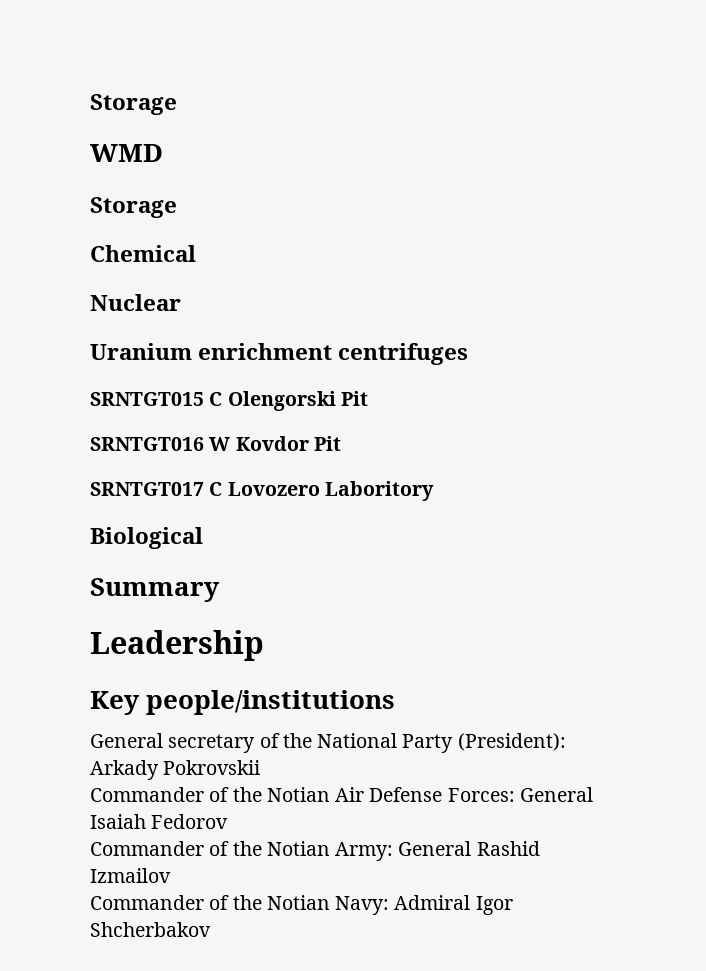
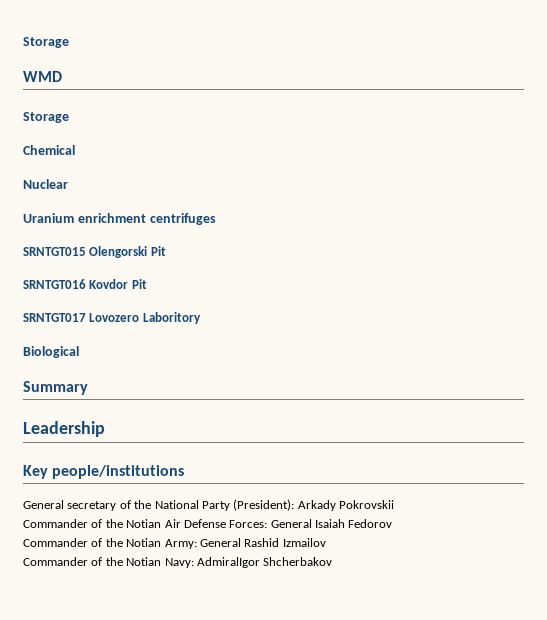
[209,392,223,406] C -> (86, 251) none
[209,437,231,451] W -> (86, 284) none
[209,482,223,496] C -> (86, 317) none
[394,895,513,915] Admiral Igor -> [196,557,260,568] AdmiralIgor

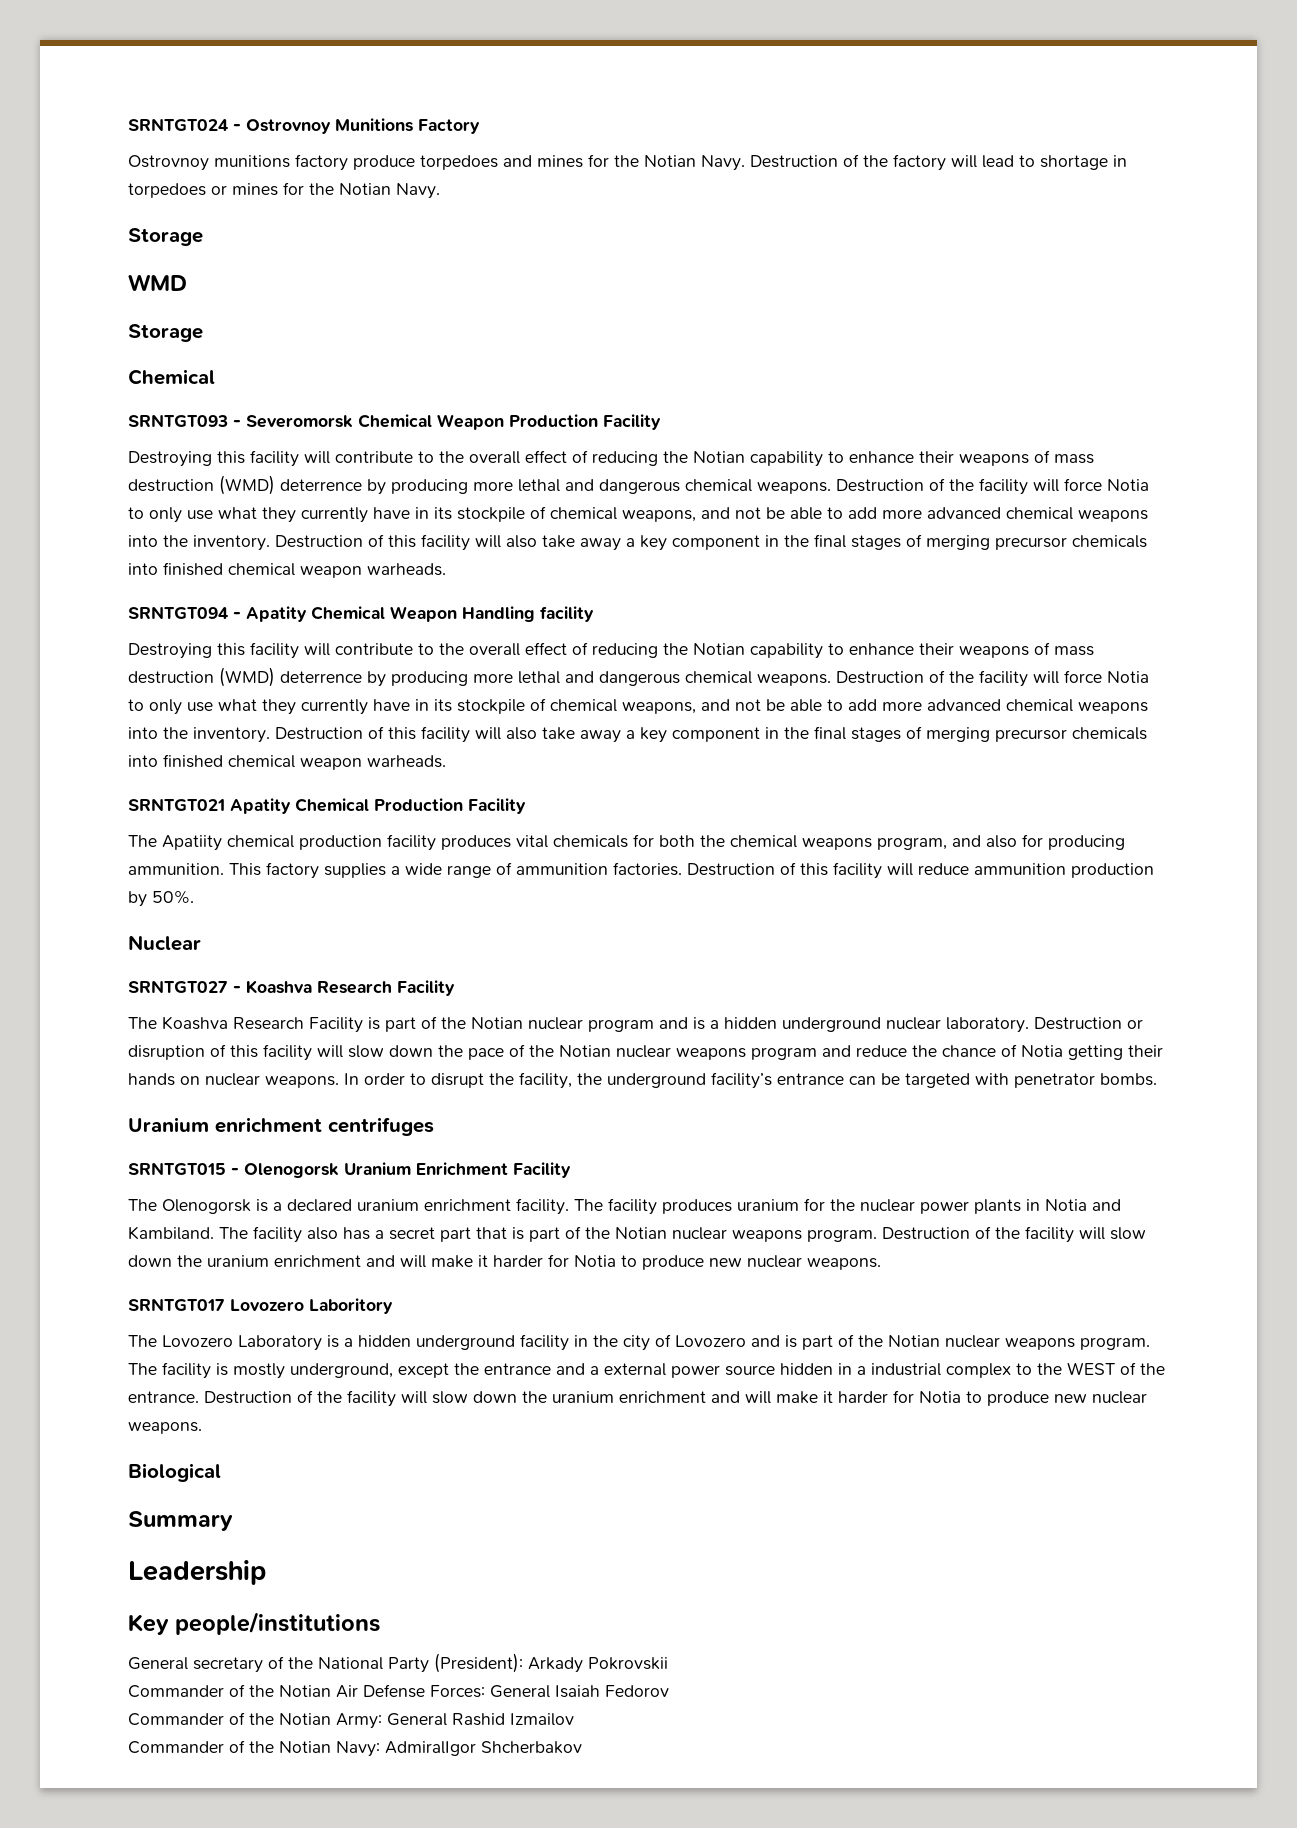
[23,37,69,48] [23,71,62,82] [23,112,69,123] [23,145,75,155] [23,179,68,189] [23,213,216,225] [23,246,166,258] [23,279,147,289] [23,312,201,324] Storage // WMD // Storage // Chemical // Nuclear // Uranium enrichment centrifuges // SRNTGT015 Olengorski Pit // SRNTGT016 Kovdor Pit // SRNTGT017 Lovozero Laboritory -> [128,118,480,134] [128,154,1127,171] [128,182,440,199] [128,228,203,246] [128,274,187,291] [128,324,203,342] [128,369,215,385] [128,414,661,430] [128,450,1094,467] [128,475,1149,495] [128,506,1148,523] [128,534,1147,551] [128,562,446,578] [128,606,594,622] [128,642,1094,659] [128,667,1149,687] [128,698,1148,715] [128,726,1147,743] [128,754,446,770] [128,798,526,814] [128,834,1125,851] [128,862,1154,879] [128,890,194,907] [128,935,201,951] [128,980,455,996] [128,1016,1143,1033] [128,1044,1163,1061] [128,1072,1157,1089] [128,1117,434,1136] [128,1162,571,1178] [128,1198,1121,1215] [128,1226,1146,1243] [128,1254,881,1270] [128,1298,393,1314] [128,1334,1150,1351] [128,1362,1165,1379] [128,1390,1147,1407] [128,1422,202,1434] SRNTGT024 - Ostrovnoy Munitions Factory // Ostrovnoy munitions factory produce torpedoes and mines for the Notian Navy. Destruction of the factory will lead to shortage in torpedoes or mines for the Notian Navy. // Storage // WMD // Storage // Chemical // SRNTGT093 - Severomorsk Chemical Weapon Production Facility // Destroying this facility will contribute to the overall effect of reducing the Notian capability to enhance their weapons of mass destruction (WMD) deterrence by producing more lethal and dangerous chemical weapons. Destruction of the facility will force Notia to only use what they currently have in its stockpile of chemical weapons, and not be able to add more advanced chemical weapons into the inventory. Destruction of this facility will also take away a key component in the final stages of merging precursor chemicals into finished chemical weapon warheads. // SRNTGT094 - Apatity Chemical Weapon Handling facility // Destroying this facility will contribute to the overall effect of reducing the Notian capability to enhance their weapons of mass destruction (WMD) deterrence by producing more lethal and dangerous chemical weapons. Destruction of the facility will force Notia to only use what they currently have in its stockpile of chemical weapons, and not be able to add more advanced chemical weapons into the inventory. Destruction of this facility will also take away a key component in the final stages of merging precursor chemicals into finished chemical weapon warheads. // SRNTGT021 Apatity Chemical Production Facility // The Apatiity chemical production facility produces vital chemicals for both the chemical weapons program, and also for producing ammunition. This factory supplies a wide range of ammunition factories. Destruction of this facility will reduce ammunition production by 50%. // Nuclear // SRNTGT027 - Koashva Research Facility // The Koashva Research Facility is part of the Notian nuclear program and is a hidden underground nuclear laboratory. Destruction or disruption of this facility will slow down the pace of the Notian nuclear weapons program and reduce the chance of Notia getting their hands on nuclear weapons. In order to disrupt the facility, the underground facility’s entrance can be targeted with penetrator bombs. // Uranium enrichment centrifuges // SRNTGT015 - Olenogorsk Uranium Enrichment Facility // The Olenogorsk is a declared uranium enrichment facility. The facility produces uranium for the nuclear power plants in Notia and Kambiland. The facility also has a secret part that is part of the Notian nuclear weapons program. Destruction of the facility will slow down the uranium enrichment and will make it harder for Notia to produce new nuclear weapons. // SRNTGT017 Lovozero Laboritory // The Lovozero Laboratory is a hidden underground facility in the city of Lovozero and is part of the Notian nuclear weapons program. The facility is mostly underground, except the entrance and a external power source hidden in a industrial complex to the WEST of the entrance. Destruction of the facility will slow down the uranium enrichment and will make it harder for Notia to produce new nuclear weapons.

